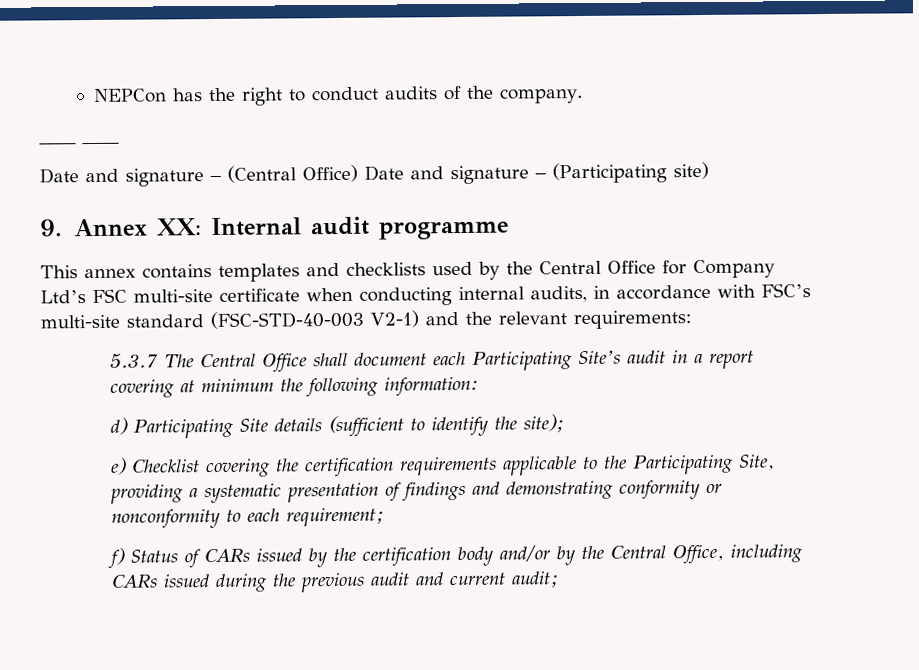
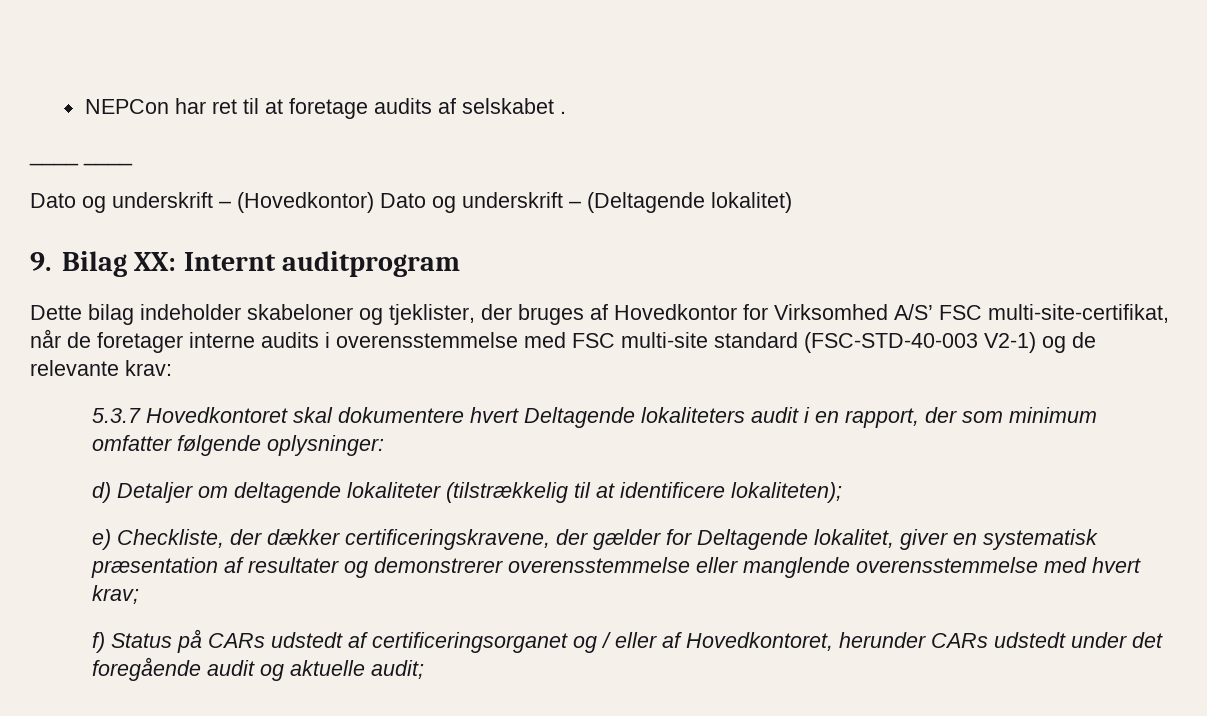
[172,85,584,106] [39,141,120,145] [39,161,709,187] [40,216,510,240] [40,259,775,282] [40,283,811,306] [40,310,692,330] [109,350,754,373] [109,376,479,398] [109,414,565,439] [109,454,775,478] [109,480,723,504] [110,507,385,529] [107,544,803,569] [110,572,506,593] has the right to conduct audits of the company. // ____ ____ // Date and signature – (Central Office) Date and signature – (Participating site) // 9. Annex XX: Internal audit programme // This annex contains templates and checklists used by the Central Office for Company Ltd’s FSC multi-site certificate when conducting internal audits, in accordance with FSC’s multi-site standard (FSC-STD-40-003 V2-1) and the relevant requirements: // 5.3.7 The Central Office shall document each Participating Site’s audit in a report covering at minimum the following information: // d) Participating Site details (sufficient to identify the site); // e) Checklist covering the certification requirements applicable to the Participating Site, providing a systematic presentation of findings and demonstrating conformity or nonconformity to each requirement; // f) Status of CARs issued by the certification body and/or by the Central Office, including CARs issued during the previous audit and current -> [174,98,566,119] [29,161,133,166] [30,192,792,213] [30,251,461,277] [30,304,1169,325] [30,329,1096,353] [30,360,172,376] [92,407,1098,428] [92,435,385,456] [92,482,843,503] [92,529,1099,550] [91,557,1142,578] [92,585,140,604] [92,629,1164,653] [92,657,366,681] har ret til at foretage audits af selskabet . // ____ ____ // Dato og underskrift – (Hovedkontor) Dato og underskrift – (Deltagende lokalitet) // 9. Bilag XX: Internt auditprogram // Dette bilag indeholder skabeloner og tjeklister, der bruges af Hovedkontor for Virksomhed A/S’ FSC multi-site-certifikat, når de foretager interne audits i overensstemmelse med FSC multi-site standard (FSC-STD-40-003 V2-1) og de relevante krav: // 5.3.7 Hovedkontoret skal dokumentere hvert Deltagende lokaliteters audit i en rapport, der som minimum omfatter følgende oplysninger: // d) Detaljer om deltagende lokaliteter (tilstrækkelig til at identificere lokaliteten); // e) Checkliste, der dækker certificeringskravene, der gælder for Deltagende lokalitet, giver en systematisk præsentation af resultater og demonstrerer overensstemmelse eller manglende overensstemmelse med hvert krav; // f) Status på CARs udstedt af certificeringsorganet og / eller af Hovedkontoret, herunder CARs udstedt under det foregående audit og aktuelle

